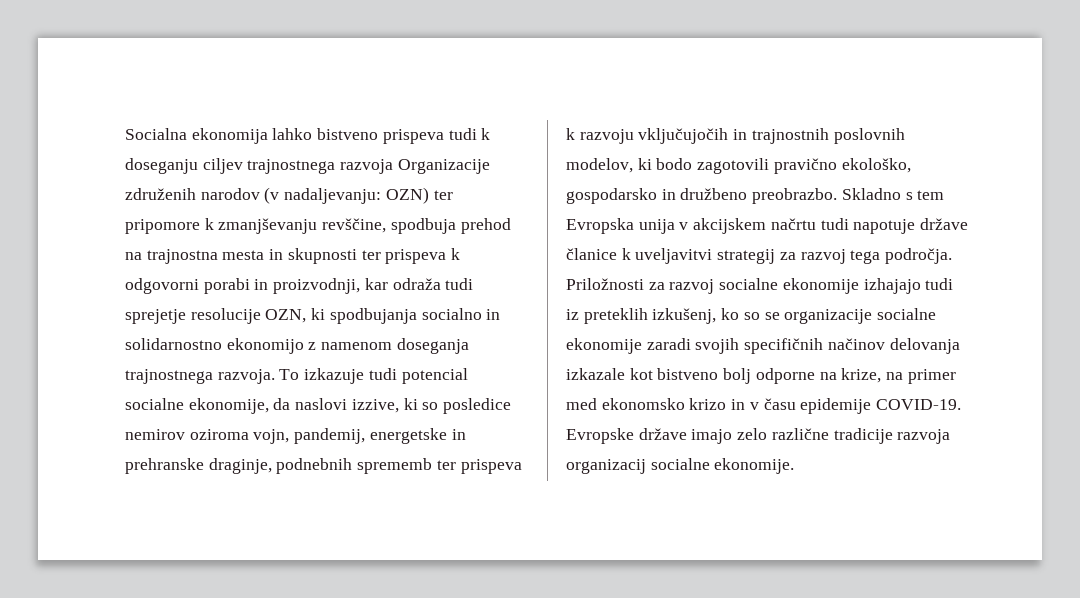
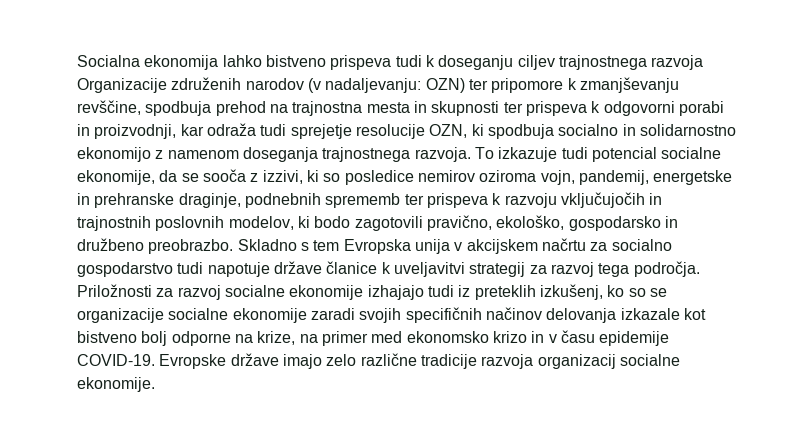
[329,308,417,324] spodbujanja -> [487,124,554,139] spodbuja
[295,398,399,413] naslovi izzive, -> [181,169,303,184] se sooča z izzivi,
[773,158,837,174] pravično -> [426,215,492,231] pravično,
(816, 224) none -> [590,239,672,251] [77,262,173,277] za socialno gospodarstvo

